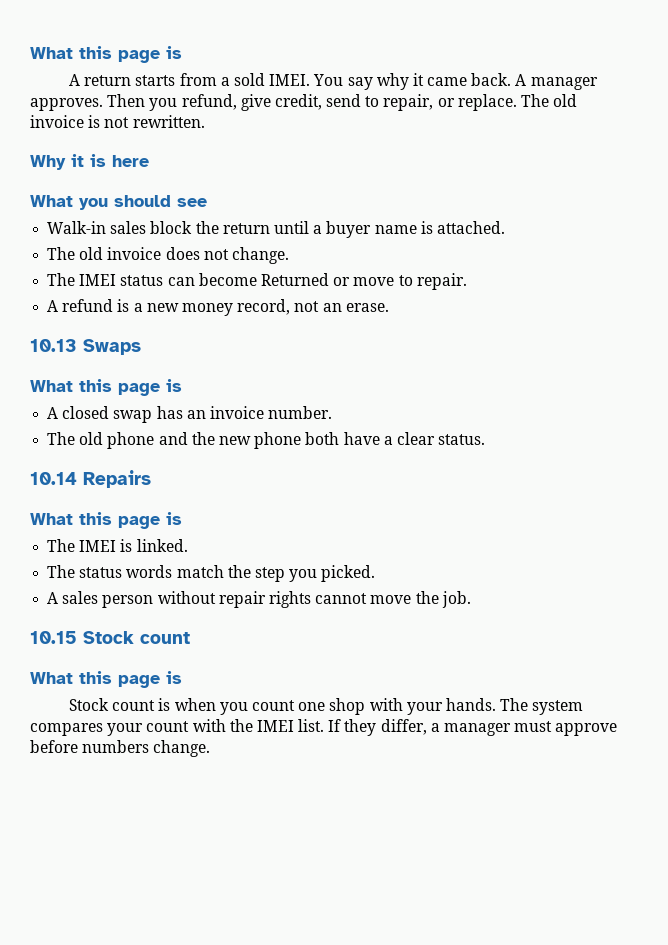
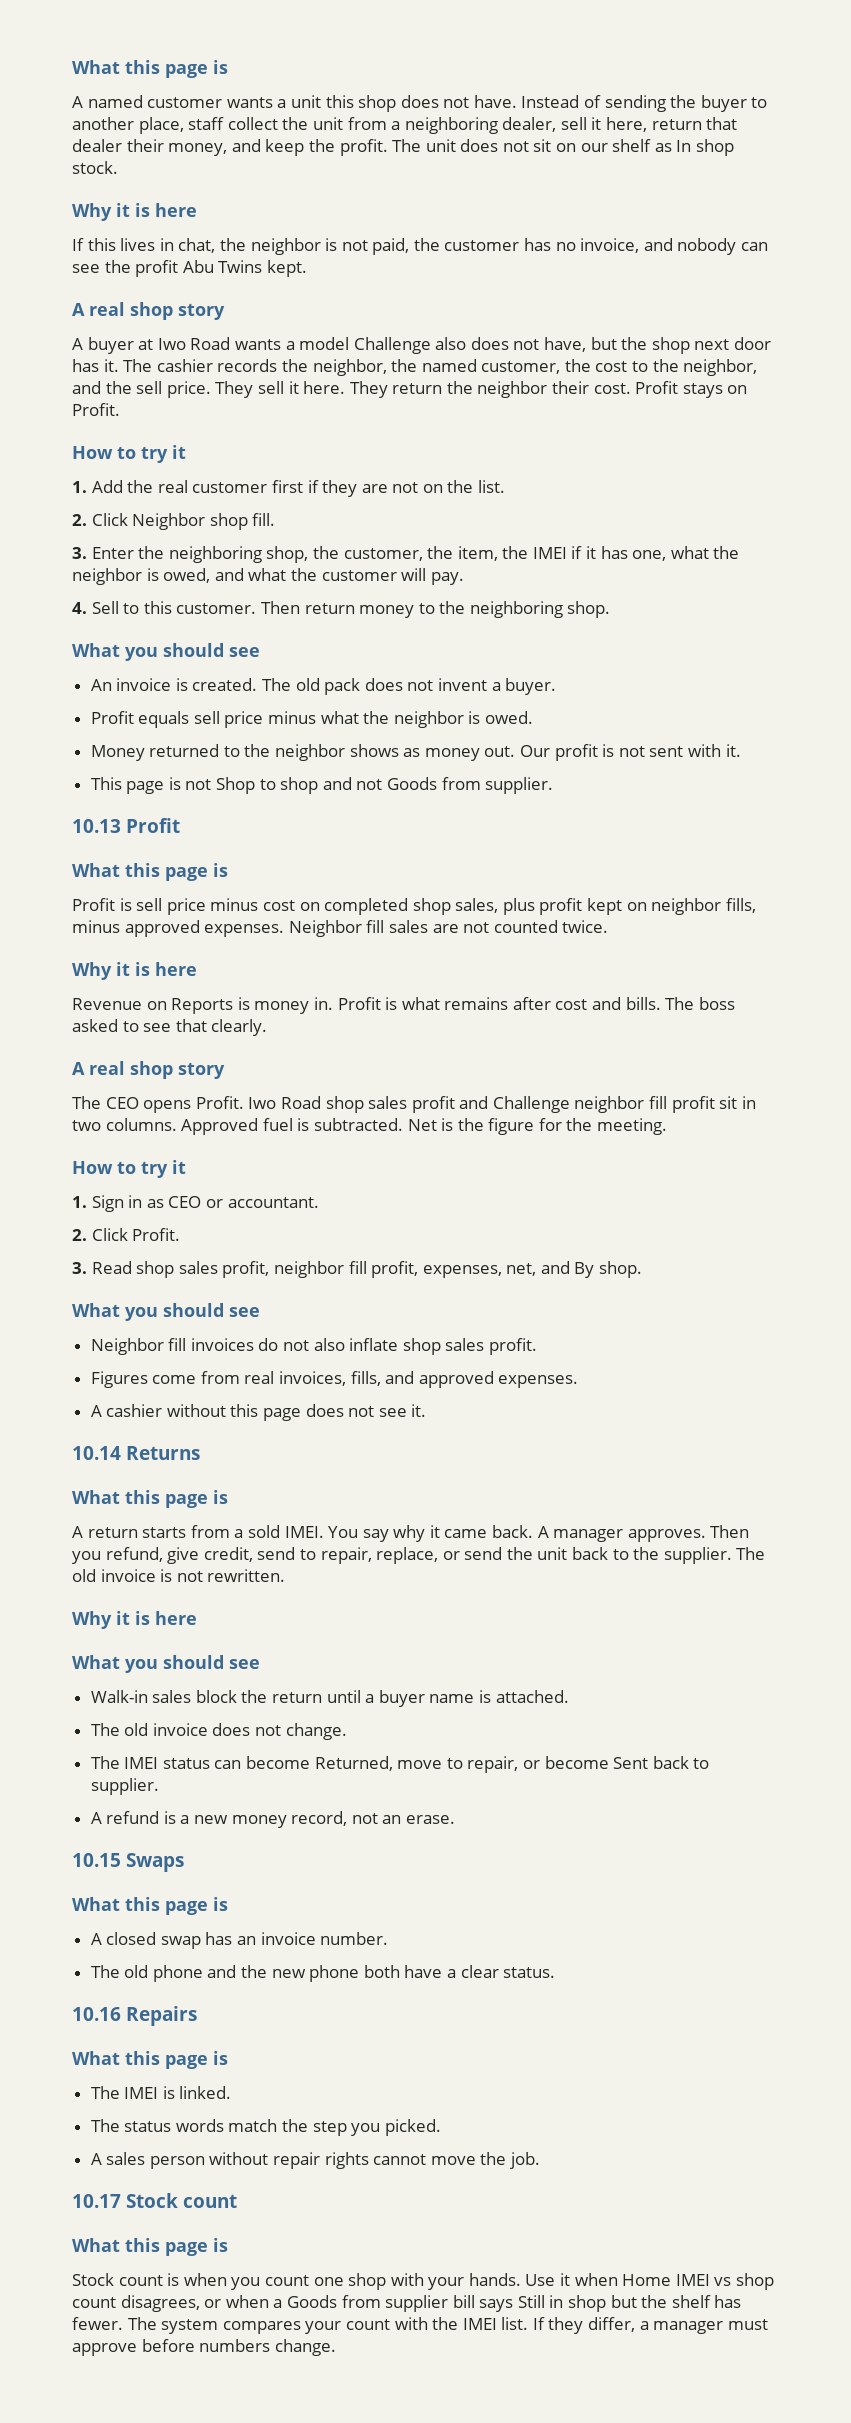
[30,46,182,63] What this page is -> [72,60,228,78] [72,95,768,112] [72,117,738,134] [72,139,735,156] [72,161,118,174] [72,203,197,221] [72,238,769,255] [72,260,307,277] [72,302,225,320] [72,337,772,354] [72,359,758,376] [72,381,748,398] [72,403,120,416] [72,445,186,463] [72,480,506,497] [72,513,276,530] [72,546,740,563] [72,568,464,585] [72,601,611,618] [72,643,260,661] [90,678,557,695] [90,711,534,728] [90,744,741,761] [90,777,554,794] [72,818,180,833] [72,863,228,881] [72,898,756,915] [72,920,609,937] [72,962,197,980] [72,997,735,1014] [72,1019,268,1036] [72,1061,225,1079] [72,1096,756,1113] [72,1118,668,1135] [72,1160,186,1178] [72,1195,319,1212] [72,1228,181,1241] [72,1261,643,1278] [72,1303,260,1321] [90,1338,538,1355] [90,1371,579,1388] [90,1404,427,1421] [72,1446,200,1460] [72,1490,228,1508] What this page is // A named customer wants a unit this shop does not have. Instead of sending the buyer to another place, staff collect the unit from a neighboring dealer, sell it here, return that dealer their money, and keep the profit. The unit does not sit on our shelf as In shop stock. // Why it is here // If this lives in chat, the neighbor is not paid, the customer has no invoice, and nobody can see the profit Abu Twins kept. // A real shop story // A buyer at Iwo Road wants a model Challenge also does not have, but the shop next door has it. The cashier records the neighbor, the named customer, the cost to the neighbor, and the sell price. They sell it here. They return the neighbor their cost. Profit stays on Profit. // How to try it // 1. Add the real customer first if they are not on the list. // 2. Click Neighbor shop fill. // 3. Enter the neighboring shop, the customer, the item, the IMEI if it has one, what the neighbor is owed, and what the customer will pay. // 4. Sell to this customer. Then return money to the neighboring shop. // What you should see // An invoice is created. The old pack does not invent a buyer. // Profit equals sell price minus what the neighbor is owed. // Money returned to the neighbor shows as money out. Our profit is not sent with it. // This page is not Shop to shop and not Goods from supplier. // 10.13 Profit // What this page is // Profit is sell price minus cost on completed shop sales, plus profit kept on neighbor fills, minus approved expenses. Neighbor fill sales are not counted twice. // Why it is here // Revenue on Reports is money in. Profit is what remains after cost and bills. The boss asked to see that clearly. // A real shop story // The CEO opens Profit. Iwo Road shop sales profit and Challenge neighbor fill profit sit in two columns. Approved fuel is subtracted. Net is the figure for the meeting. // How to try it // 1. Sign in as CEO or accountant. // 2. Click Profit. // 3. Read shop sales profit, neighbor fill profit, expenses, net, and By shop. // What you should see // Neighbor fill invoices do not also inflate shop sales profit. // Figures come from real invoices, fills, and approved expenses. // A cashier without this page does not see it. // 10.14 Returns // What this page is
[437,94,517,111] or replace. -> [376,1547,732,1564] replace, or send the unit back to the supplier.
[260,273,467,290] Returned or move to repair. -> [314,1756,710,1773] [90,1778,159,1795] Returned, move to repair, or become Sent back to supplier.
[30,339,77,352] 10.13 -> [72,1853,121,1867] 10.15
[30,472,77,485] 10.14 -> [72,2007,121,2021] 10.16
[30,631,77,644] 10.15 -> [72,2194,121,2208] 10.17
(496, 704) none -> [525,2273,775,2290] [72,2295,742,2312] [72,2317,123,2330] Use it when Home IMEI vs shop count disagrees, or when a Goods from supplier bill says Still in shop but the shelf has fewer.

